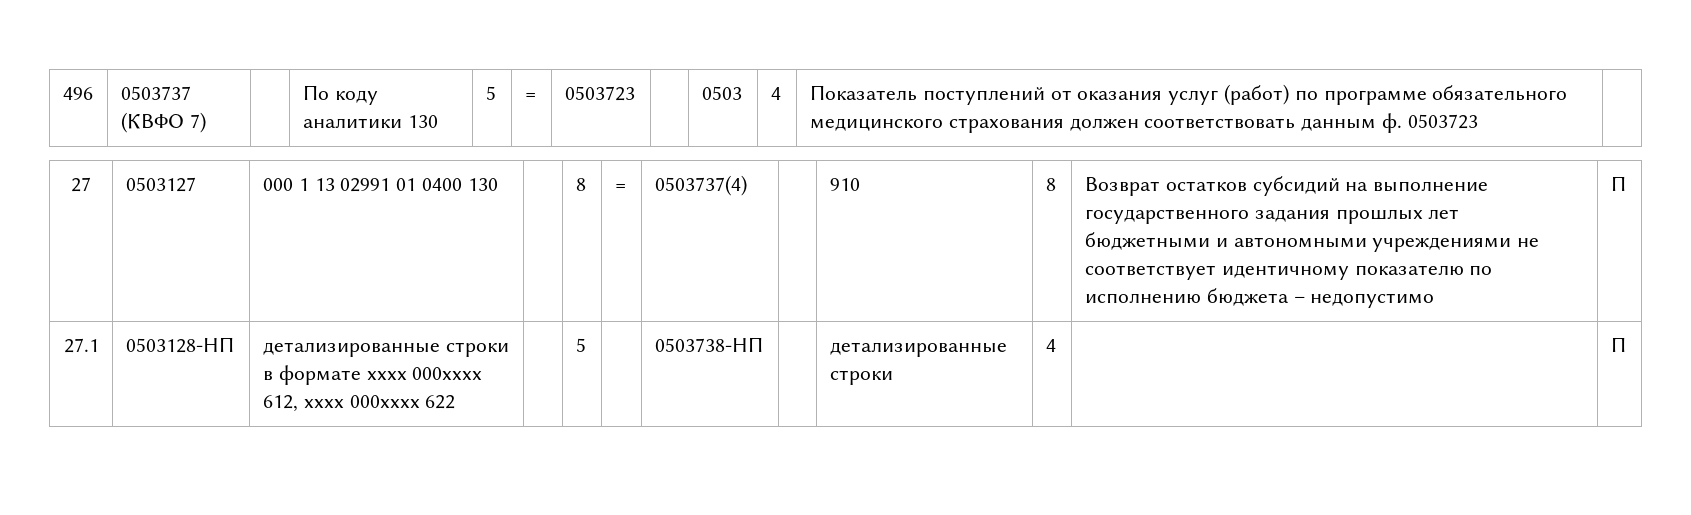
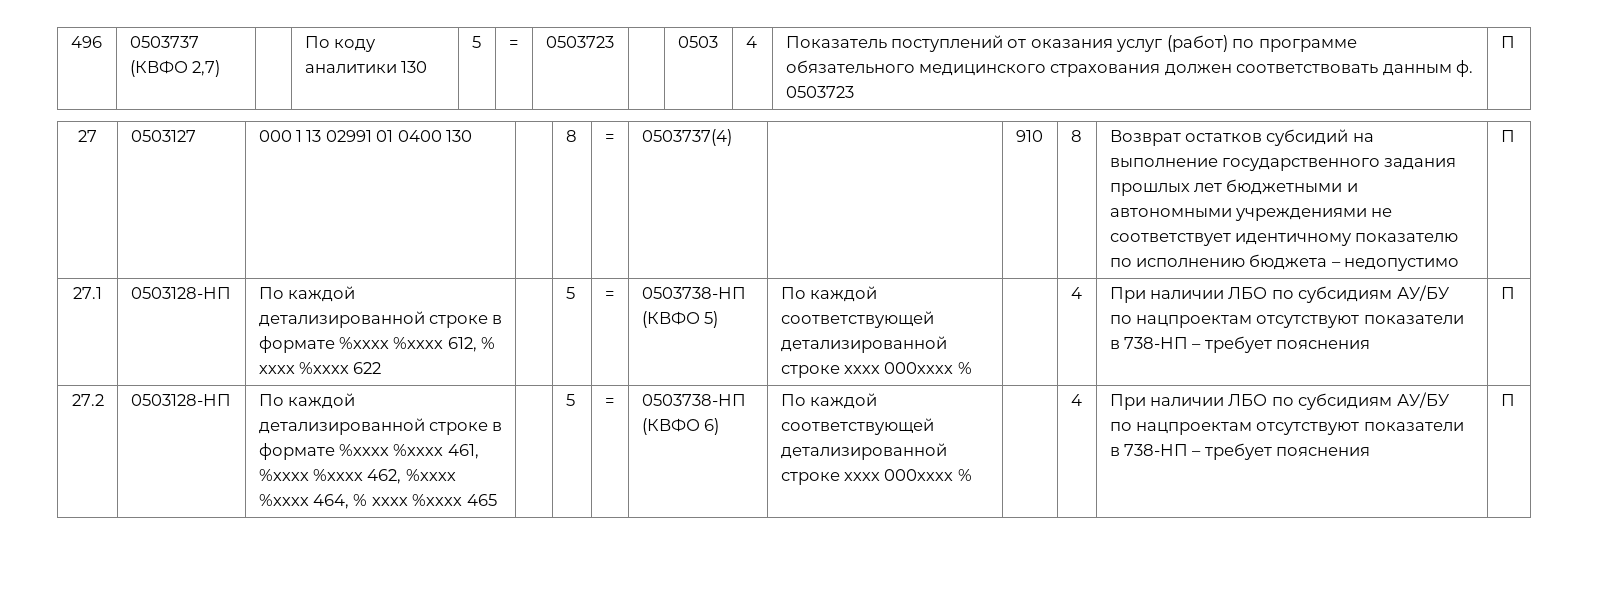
[189,112,206,133] 7) -> [191,60,220,77] 2,7)
(1478, 121) none -> [1500,36,1515,48] П
[262,342,509,357] [262,365,483,385] [262,395,420,412] детализированные строки в формате хххх 000хххх 612, хххх 000хххх -> [258,286,355,302] [258,311,503,328] [258,336,496,353] [258,362,349,374] По каждой детализированной строке в формате %хххх %хххх 612, % хххх %хххх
[654,337,763,352] [829,342,1007,357] [829,370,893,385] [1045,339,1056,352] | 0503738-НП | | детализированные строки | 4 | -> [604,291,614,299] [641,287,746,299] [641,311,718,328] [780,286,877,302] [780,311,934,328] [780,336,947,353] [780,362,972,378] [1070,287,1082,299] [1109,285,1450,303] [1109,315,1464,328] [1109,336,1371,353] [1500,287,1515,299] [71,394,104,406] [130,394,231,406] [258,393,355,409] [258,418,503,435] [258,443,479,460] [258,469,456,484] [258,494,497,509] [565,394,575,406] [604,398,614,406] [641,394,746,406] [641,418,719,435] [780,393,877,409] [780,418,934,435] [780,443,947,460] [780,469,972,485] [1070,394,1082,406] [1109,392,1450,410] [1109,422,1464,435] [1109,443,1371,460] = | 0503738-НП (КВФО 5) | По каждой соответствующей детализированной строке хххх 000хххх % | | 4 | При наличии ЛБО по субсидиям АУ/БУ по нацпроектам отсутствуют показатели в 738-НП – требует пояснения | П // 27.2 | 0503128-НП | По каждой детализированной строке в формате %хххх %хххх 461, %хххх %хххх 462, %хххх %хххх 464, % хххх %хххх 465 | | 5 | = | 0503738-НП (КВФО 6) | По каждой соответствующей детализированной строке хххх 000хххх % | | 4 | При наличии ЛБО по субсидиям АУ/БУ по нацпроектам отсутствуют показатели в 738-НП – требует пояснения

